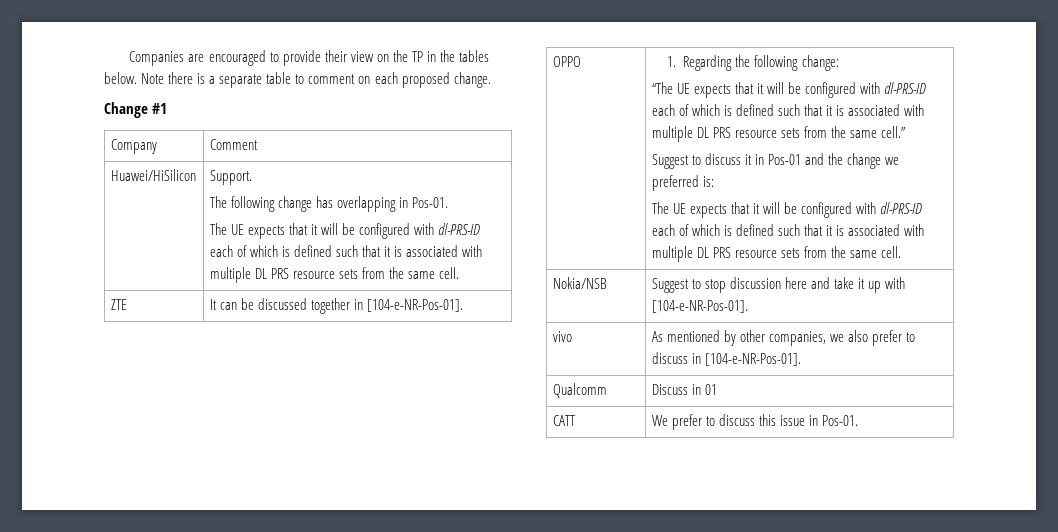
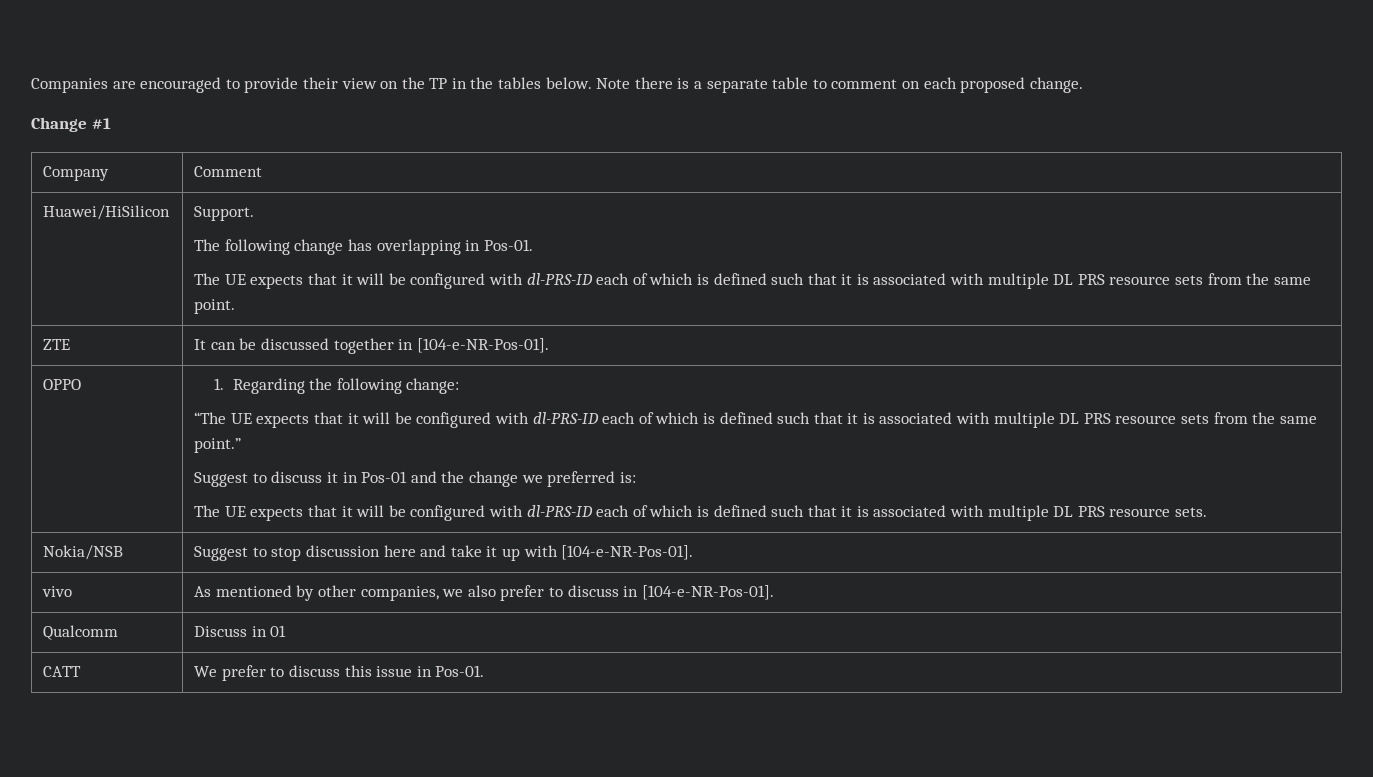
[439,267,460,279] cell. -> [194,299,236,314] point.
[881,126,907,138] cell.” -> [194,438,242,453] point.”
[780,246,902,258] sets from the same cell. -> [1174,507,1207,517] sets.

